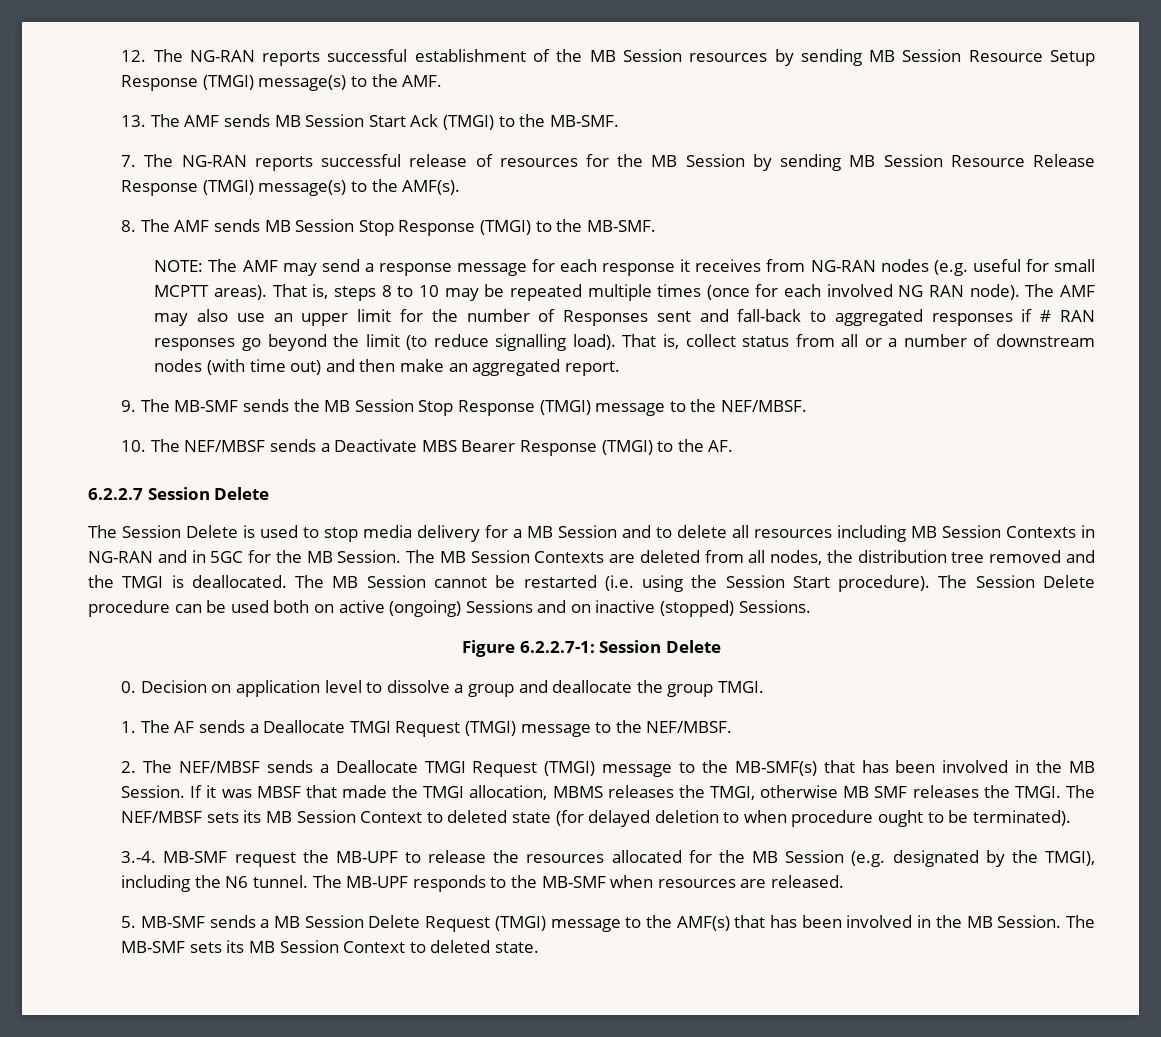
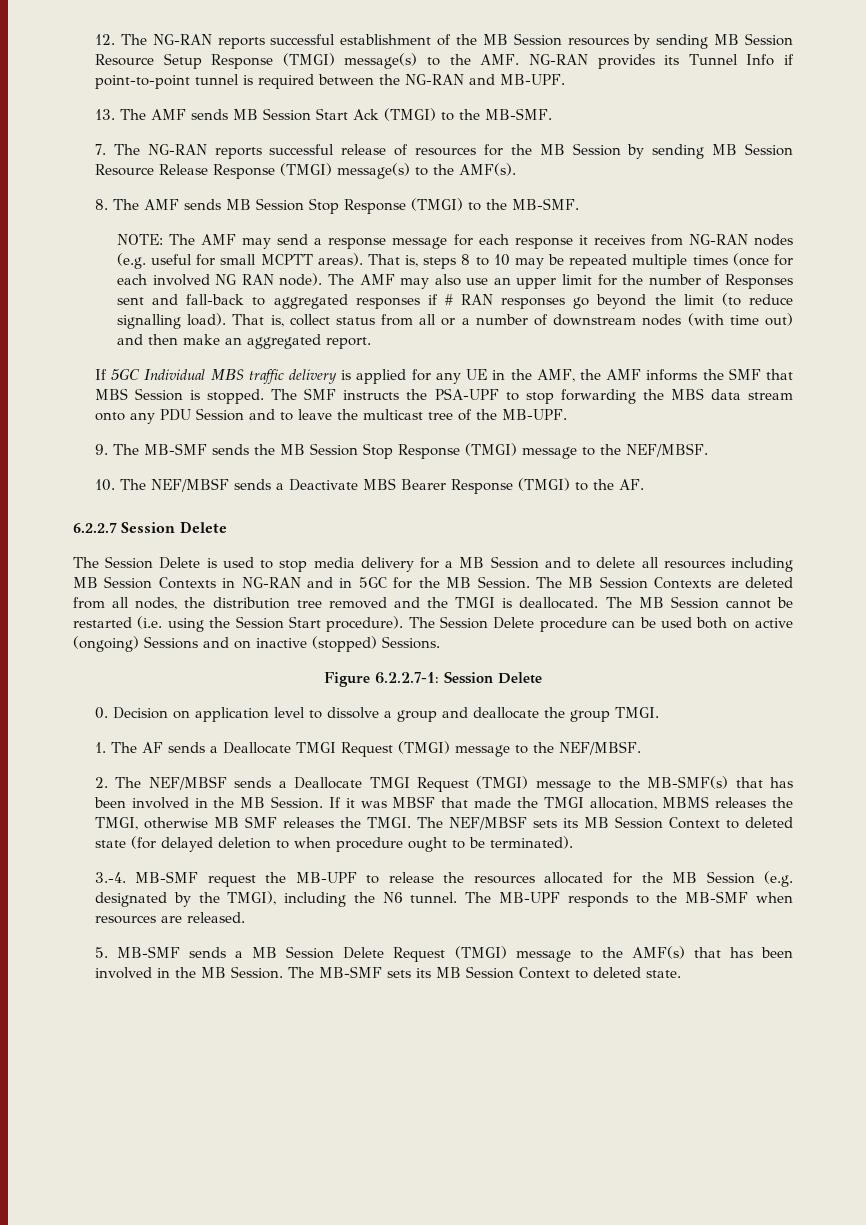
(443, 81) none -> [528,54,794,69] [94,74,565,89] NG-RAN provides its Tunnel Info if point-to-point tunnel is required between the NG-RAN and MB-UPF.
(620, 368) none -> [94,368,793,384] [94,388,793,404] [94,408,567,424] // If 5GC Individual MBS traffic delivery is applied for any UE in the AMF, the AMF informs the SMF that MBS Session is stopped. The SMF instructs the PSA-UPF to stop forwarding the MBS data stream onto any PDU Session and to leave the multicast tree of the MB-UPF.

